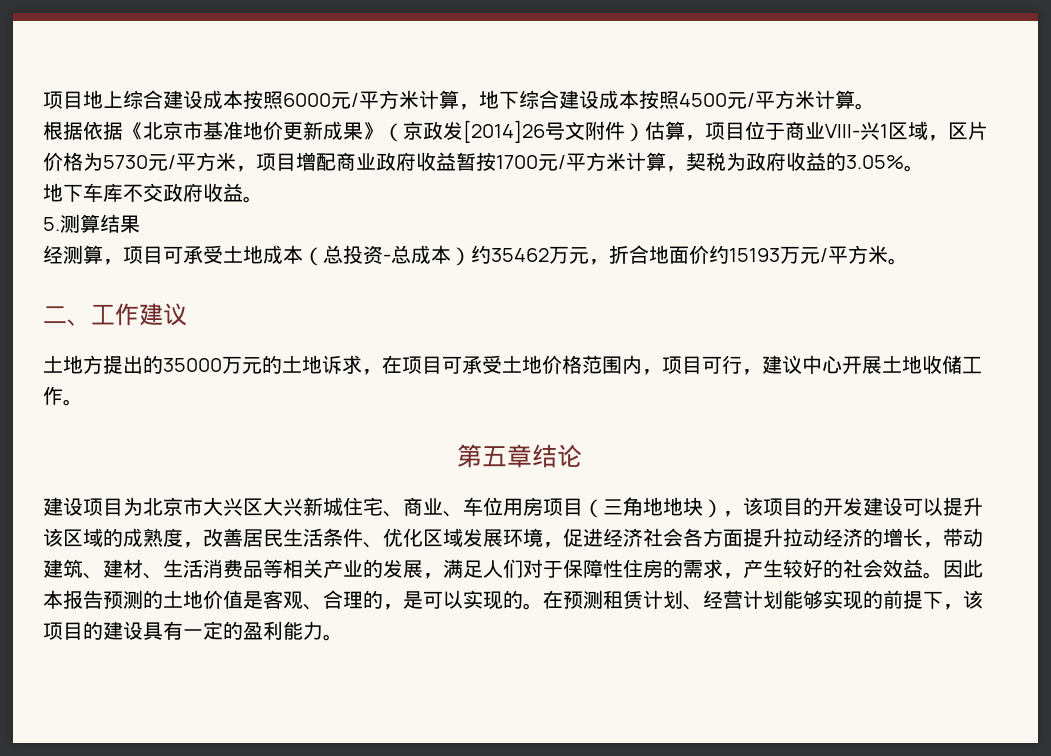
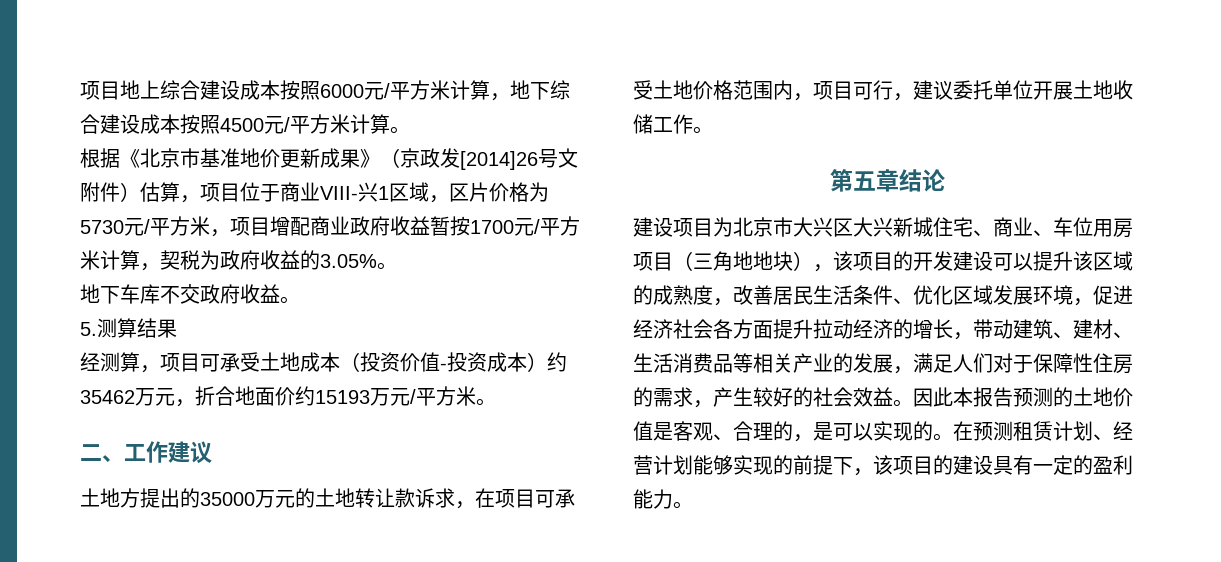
[83,121,123,140] 依据 -> (120, 158) none
[323,245,411,265] 总投资-总 -> [360,352,487,372] 投资价值-投资
(322, 364) none -> [355,488,415,508] 转让款
[802,355,842,374] 中心 -> [953,80,1033,100] 委托单位

